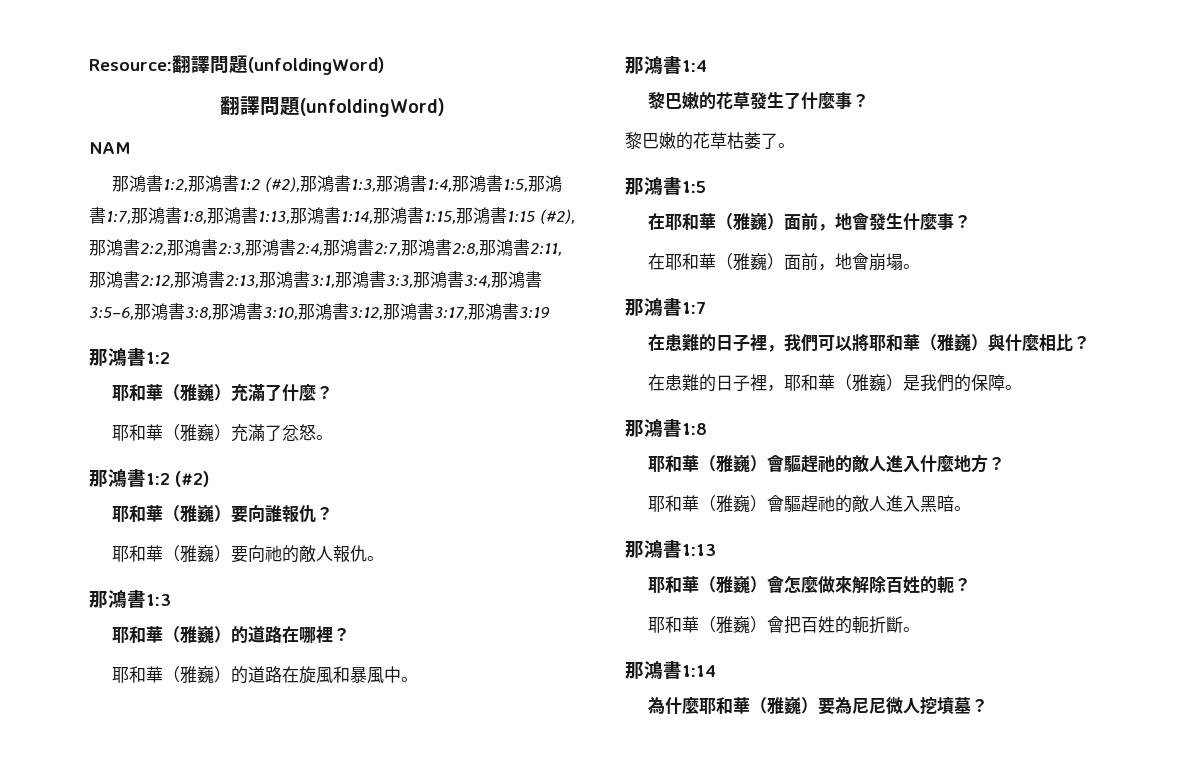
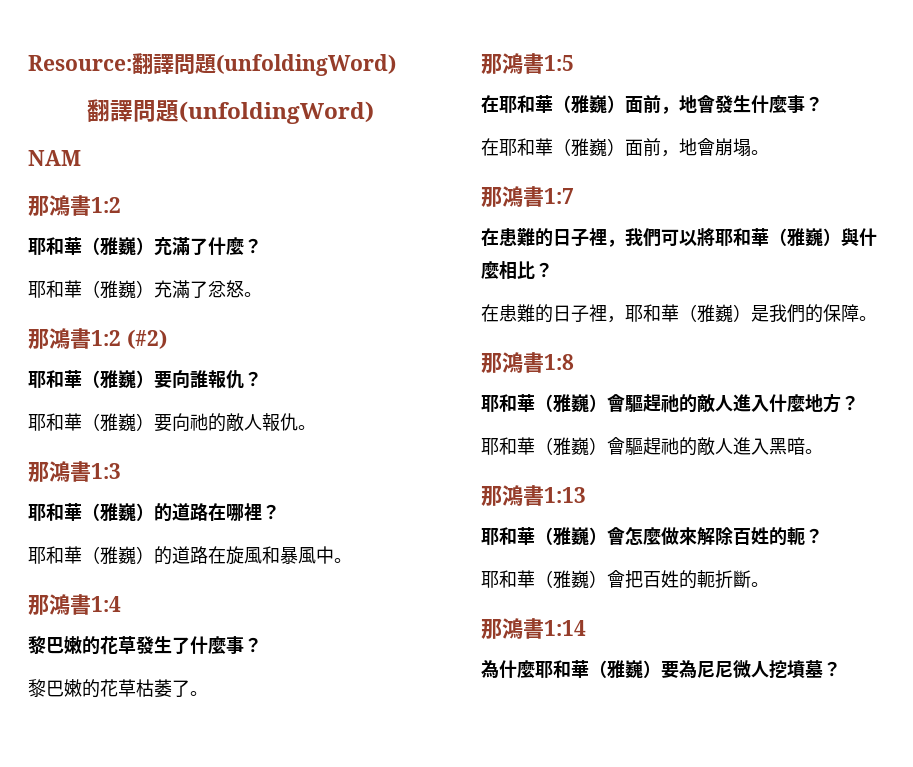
[111,175,562,192] [89,207,575,224] [89,239,562,256] [89,271,542,288] [89,303,550,320] // 那鴻書1:2,那鴻書1:2 (#2),那鴻書1:3,那鴻書1:4,那鴻書1:5,那鴻書1:7,那鴻書1:8,那鴻書1:13,那鴻書1:14,那鴻書1:15,那鴻書1:15 (#2),那鴻書2:2,那鴻書2:3,那鴻書2:4,那鴻書2:7,那鴻書2:8,那鴻書2:11,那鴻書2:12,那鴻書2:13,那鴻書3:1,那鴻書3:3,那鴻書3:4,那鴻書3:5–6,那鴻書3:8,那鴻書3:10,那鴻書3:12,那鴻書3:17,那鴻書3:19 -> (81, 158) none

